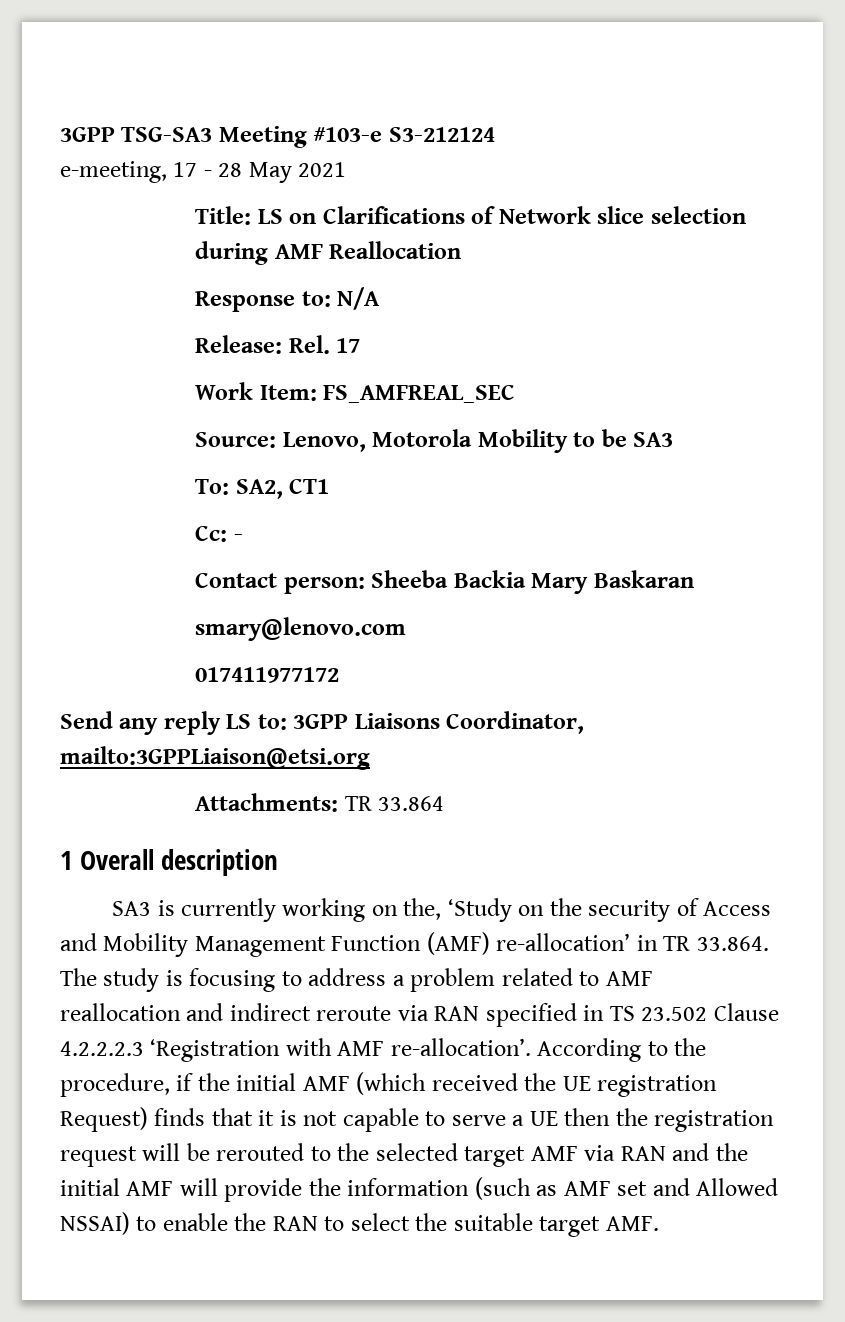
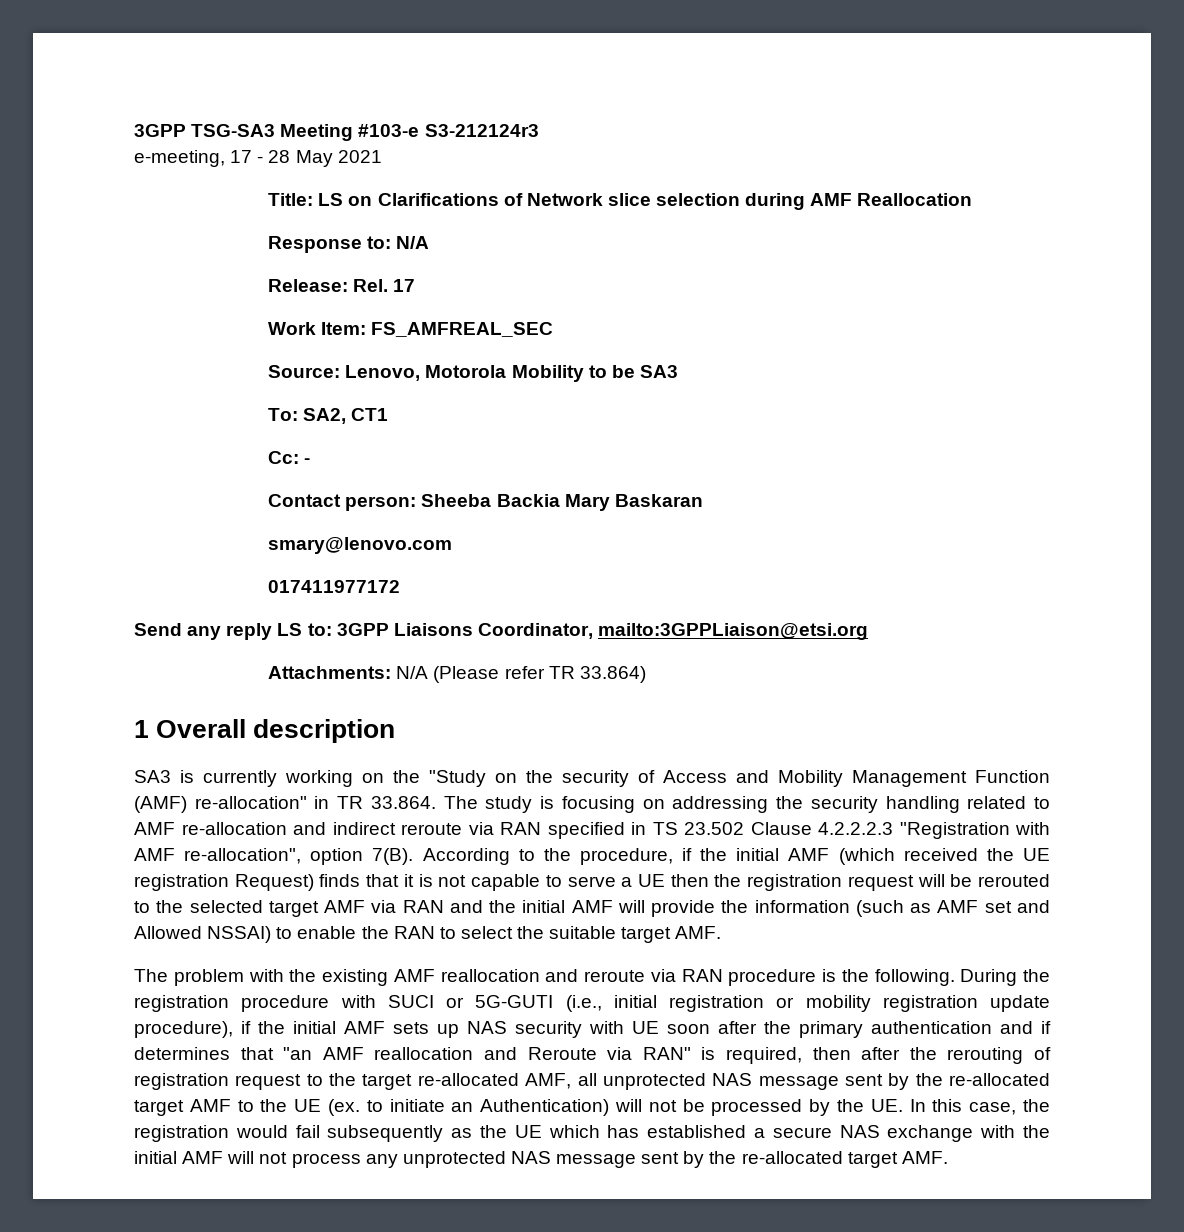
[388,127,495,142] S3-212124 -> [424,124,539,137] S3-212124r3
[344,796,445,811] TR 33.864 -> [396,666,646,683] N/A (Please refer TR 33.864)
[403,898,512,922] the, ‘Study -> [393,770,486,787] the "Study
[496,933,631,951] re-allocation’ -> [194,796,307,809] re-allocation"
[281,968,496,992] to address a problem -> [642,796,960,813] on addressing the security handling
[60,1003,181,1021] reallocation -> [181,822,287,835] re-allocation
[150,1039,281,1062] ‘Registration -> [899,822,1010,839] "Registration
[390,1038,531,1056] re-allocation’. -> [184,848,414,865] re-allocation", option 7(B).
(659, 1223) none -> [134,969,1050,986] [134,995,1050,1012] [134,1021,1051,1038] [134,1047,1052,1064] [134,1073,1050,1090] [134,1099,1050,1116] [134,1125,1050,1142] [134,1151,948,1168] // The problem with the existing AMF reallocation and reroute via RAN procedure is the following. During the registration procedure with SUCI or 5G-GUTI (i.e., initial registration or mobility registration update procedure), if the initial AMF sets up NAS security with UE soon after the primary authentication and if determines that "an AMF reallocation and Reroute via RAN" is required, then after the rerouting of registration request to the target re-allocated AMF, all unprotected NAS message sent by the re-allocated target AMF to the UE (ex. to initiate an Authentication) will not be processed by the UE. In this case, the registration would fail subsequently as the UE which has established a secure NAS exchange with the initial AMF will not process any unprotected NAS message sent by the re-allocated target AMF.

